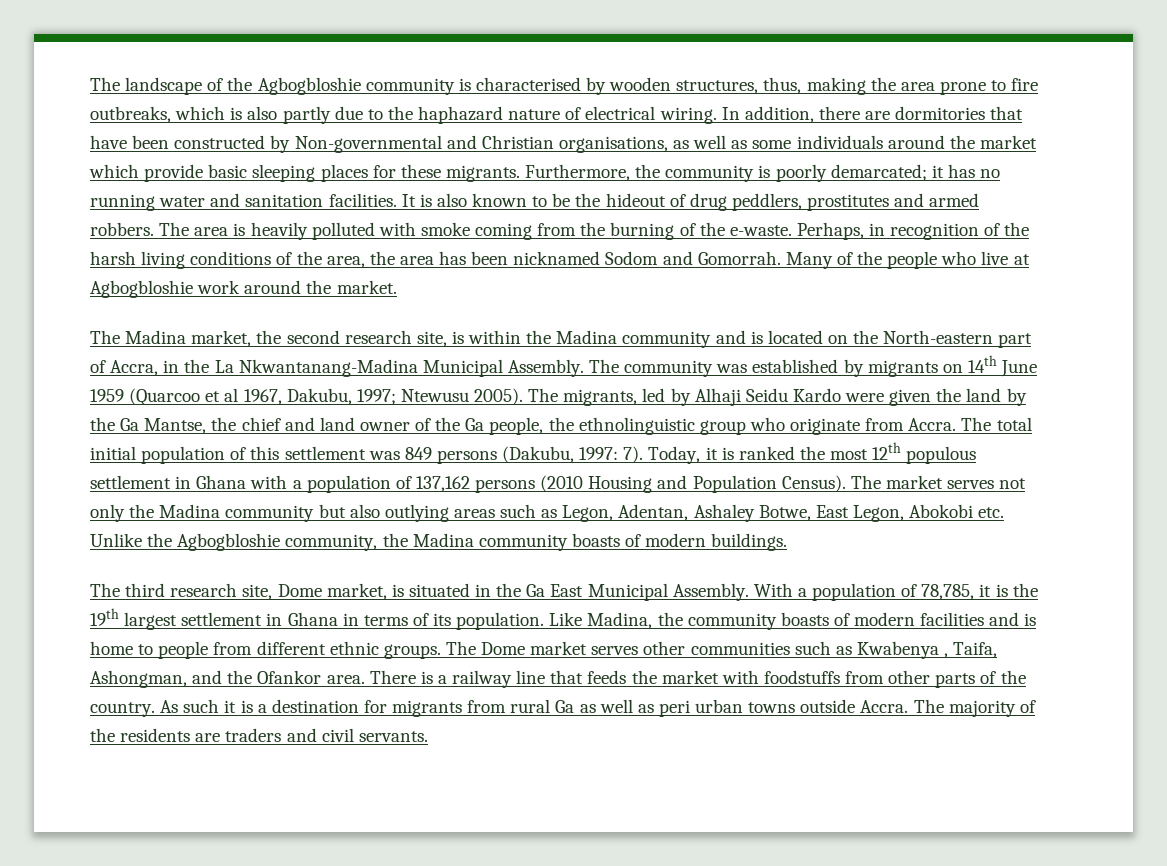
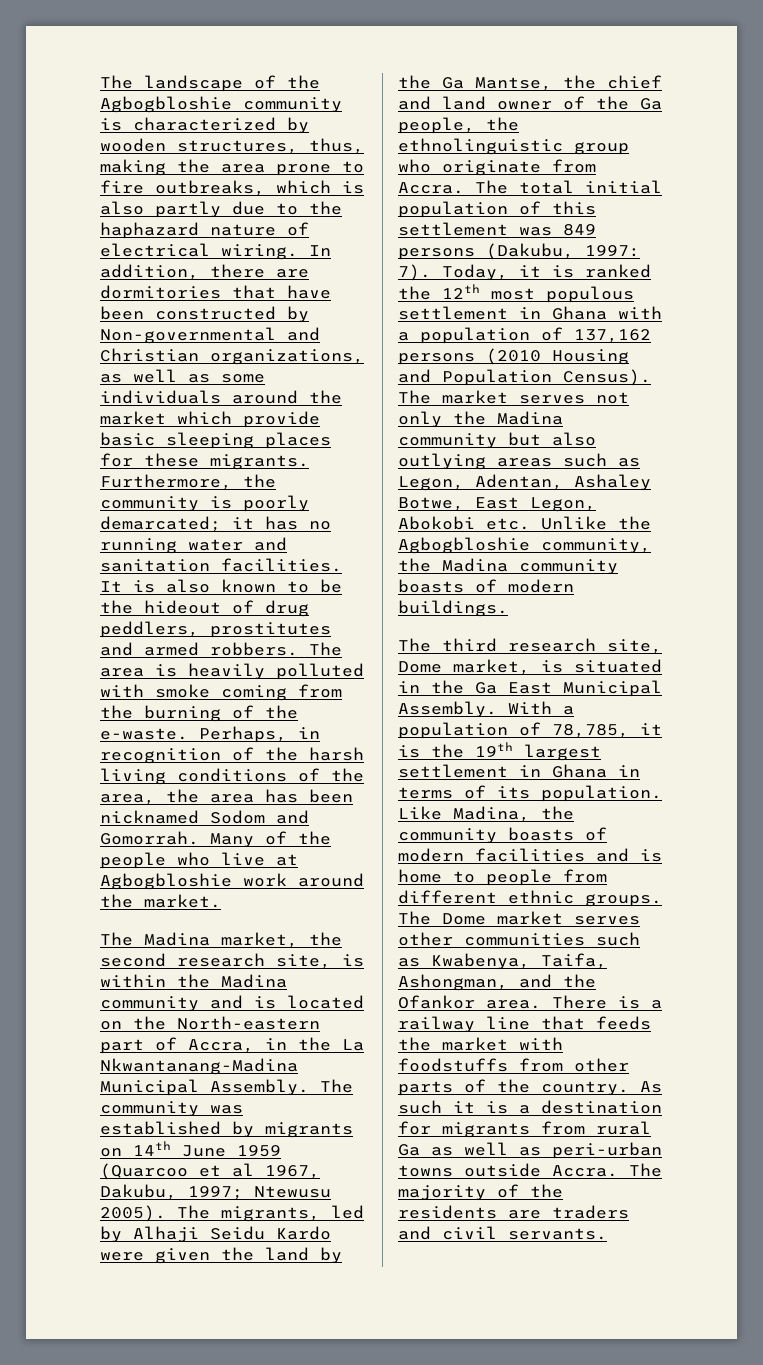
[475,77,581,91] characterised -> [133,117,276,131] characterized
[558,136,668,153] organisations, -> [210,349,364,365] organizations,
[830,442,902,460] most 12th -> [442,284,535,300] 12th most
[856,641,949,659] Kwabenya , -> [431,953,530,970] Kwabenya,
[658,699,744,717] peri urban -> [552,1142,662,1159] peri-urban

